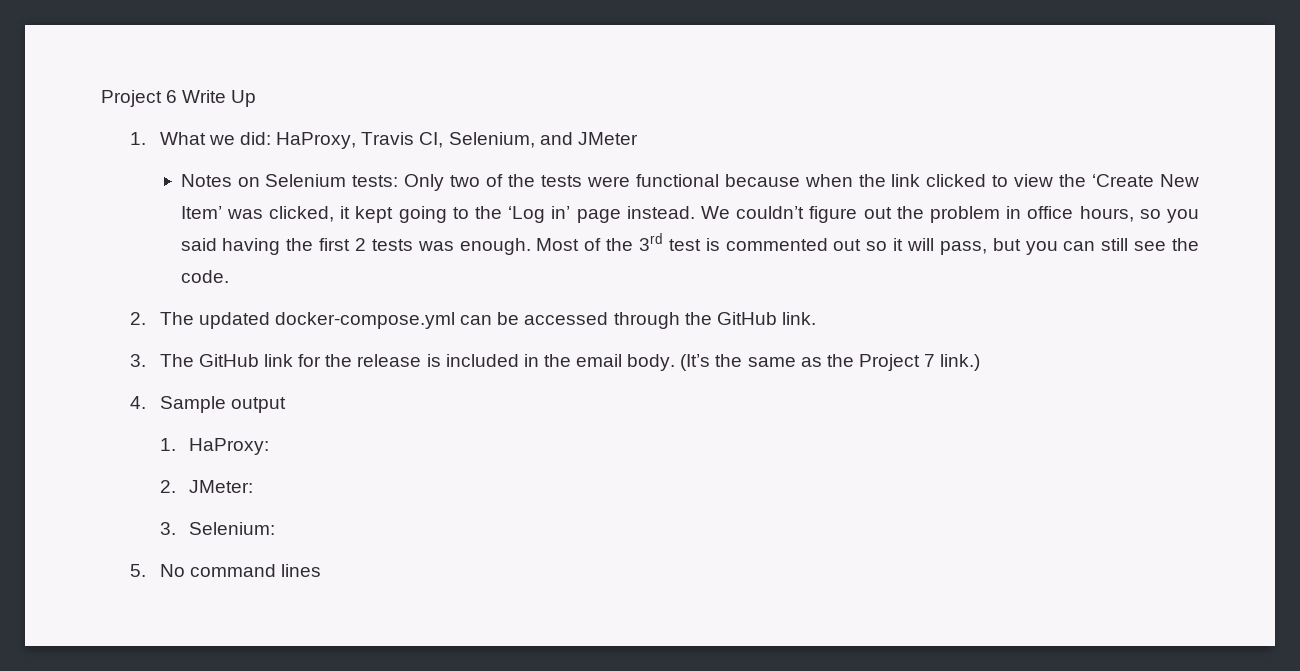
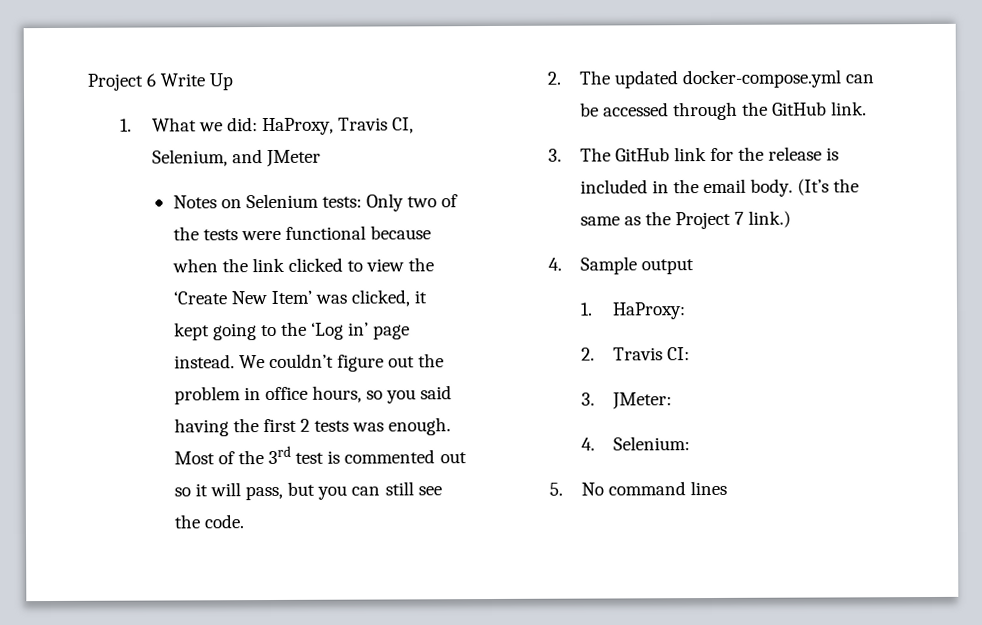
(176, 486) none -> [612,347,690,361] [580,392,595,406] Travis CI: // 3.
[159,522,176,535] 3. -> [580,437,595,451] 4.

